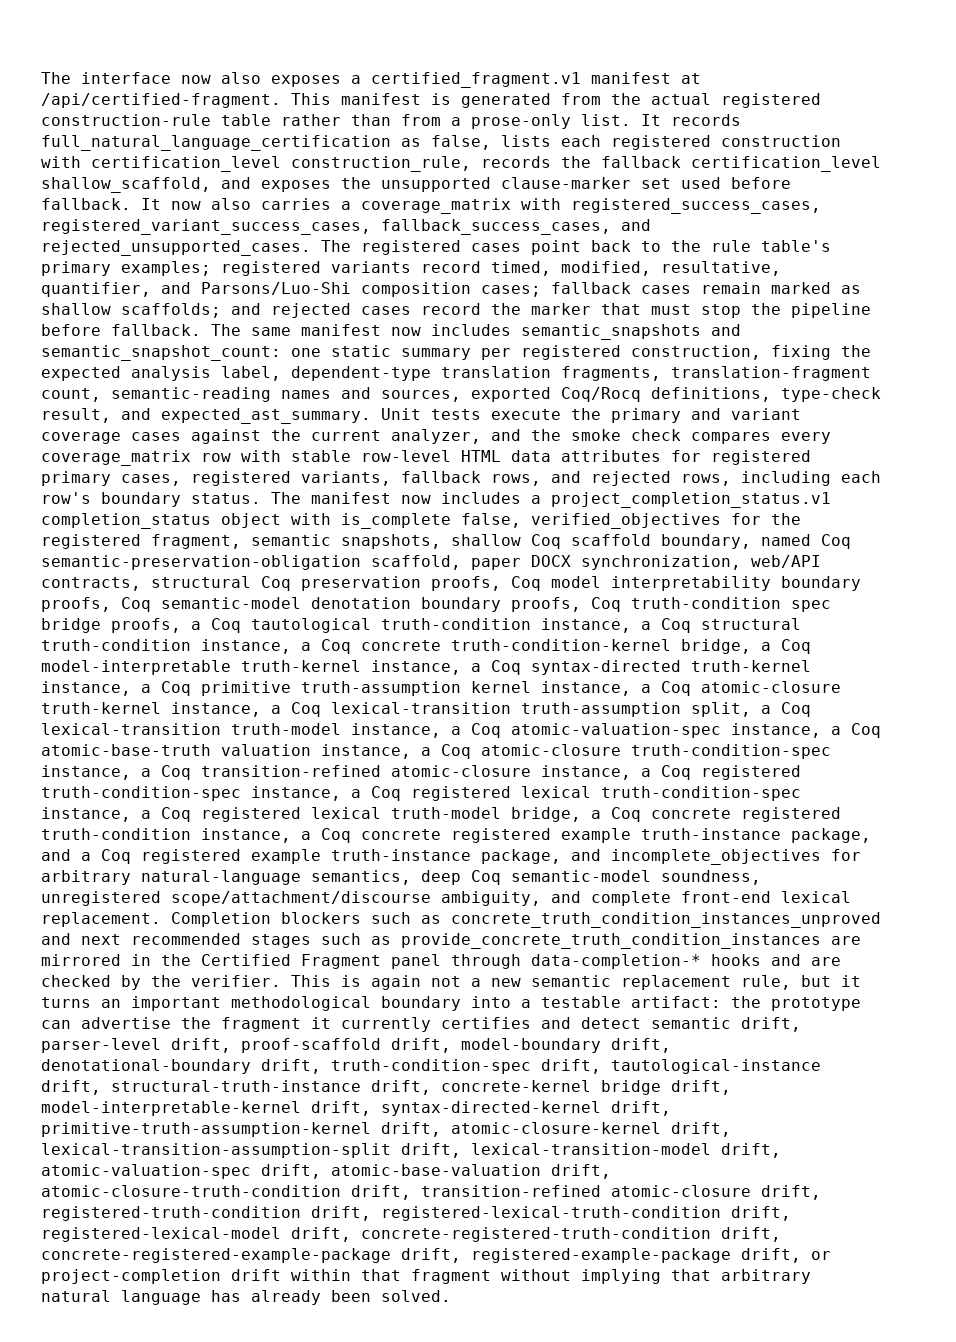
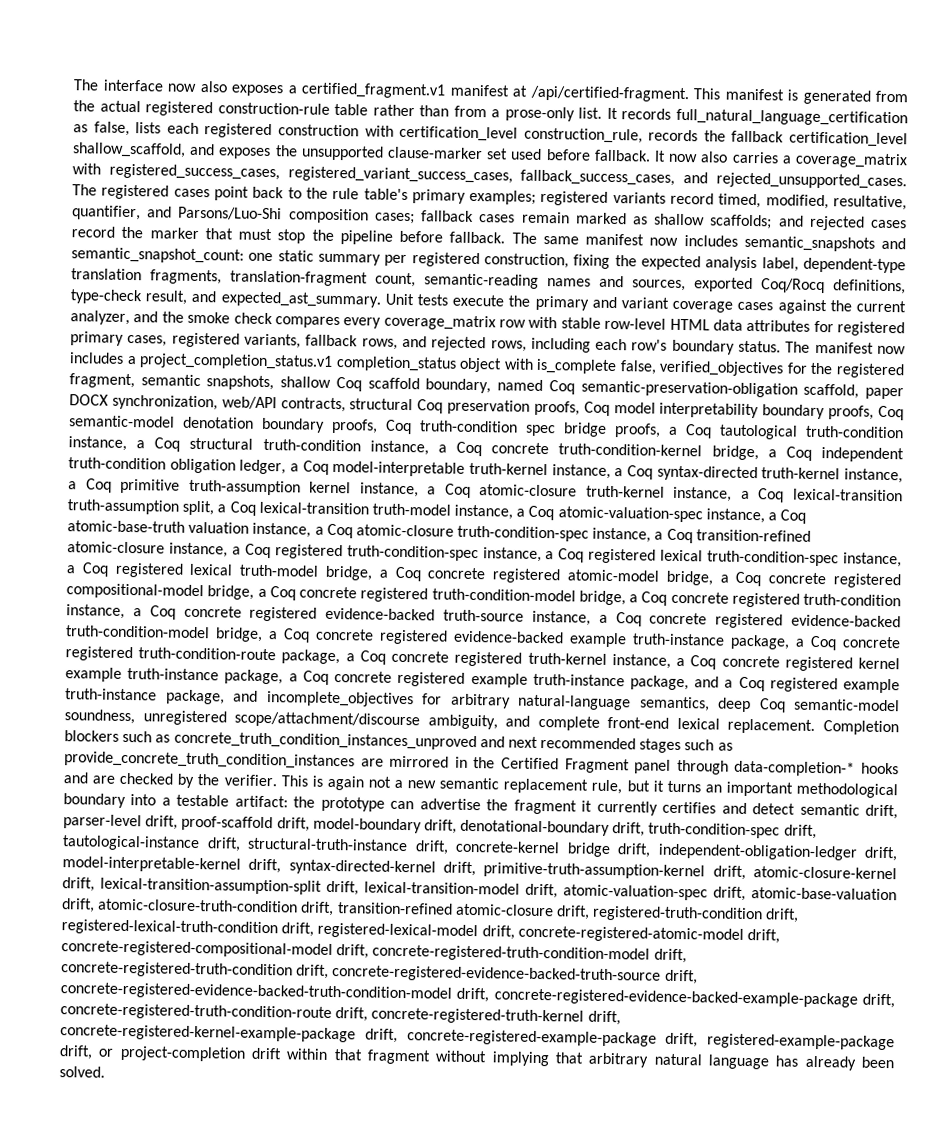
(811, 646) none -> [821,447,904,463] [68,457,329,475] independent truth-condition obligation ledger, a Coq
(841, 814) none -> [567,569,901,589] [66,583,800,608] atomic-model bridge, a Coq concrete registered compositional-model bridge, a Coq concrete registered truth-condition-model bridge, a Coq concrete registered
(551, 835) none -> [325,607,902,629] [65,625,901,651] [65,646,901,672] [65,667,466,687] evidence-backed truth-source instance, a Coq concrete registered evidence-backed truth-condition-model bridge, a Coq concrete registered evidence-backed example truth-instance package, a Coq concrete registered truth-condition-route package, a Coq concrete registered truth-kernel instance, a Coq concrete registered kernel example truth-instance package, a Coq concrete registered
(731, 1087) none -> [657,843,898,862] independent-obligation-ledger drift,
[361,1227,711,1242] concrete-registered-truth-condition -> [517,925,780,944] [61,940,687,964] [61,961,698,985] [60,982,895,1009] [60,1003,621,1026] [60,1024,356,1043] concrete-registered-atomic-model drift, concrete-registered-compositional-model drift, concrete-registered-truth-condition-model drift, concrete-registered-truth-condition drift, concrete-registered-evidence-backed-truth-source drift, concrete-registered-evidence-backed-truth-condition-model drift, concrete-registered-evidence-backed-example-package drift, concrete-registered-truth-condition-route drift, concrete-registered-truth-kernel drift, concrete-registered-kernel-example-package

